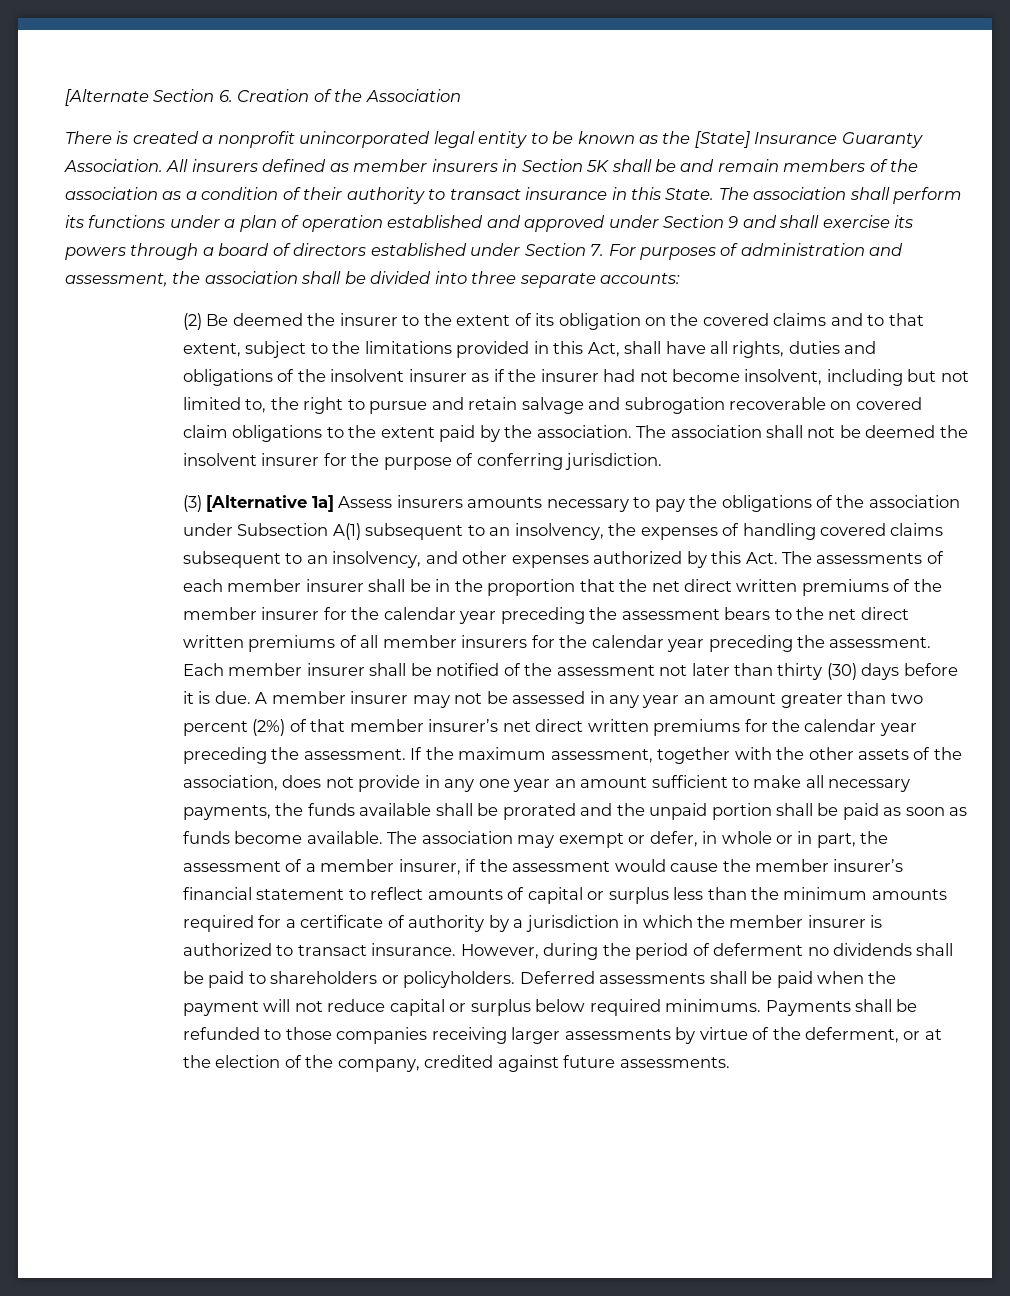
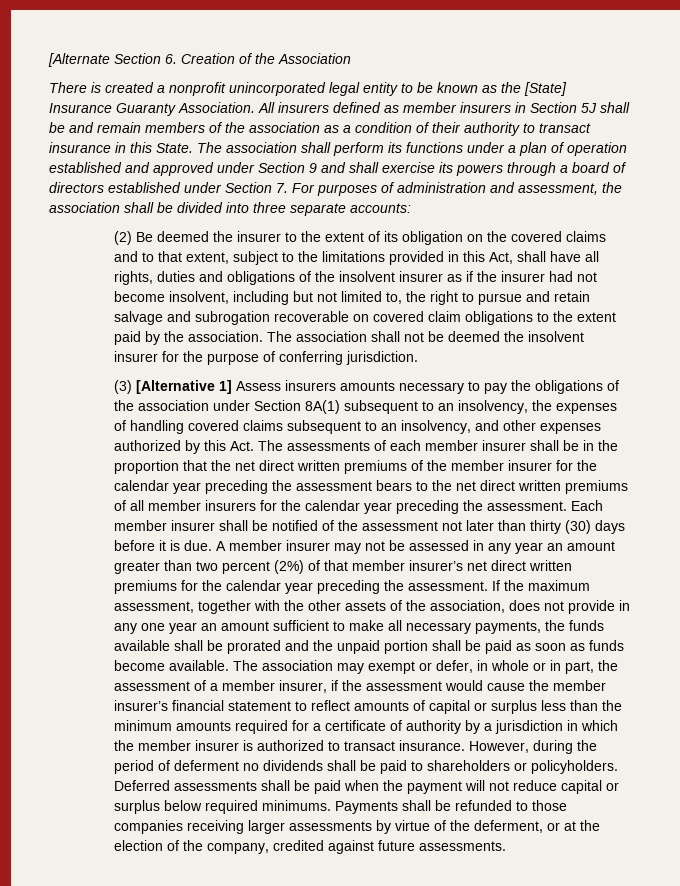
[586,160,610,172] 5K -> [581,103,597,113] 5J
[311,495,334,512] 1a] -> [218,380,232,394] 1]
[237,523,361,540] Subsection A(1) -> [253,400,340,414] Section 8A(1)

